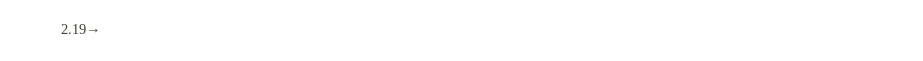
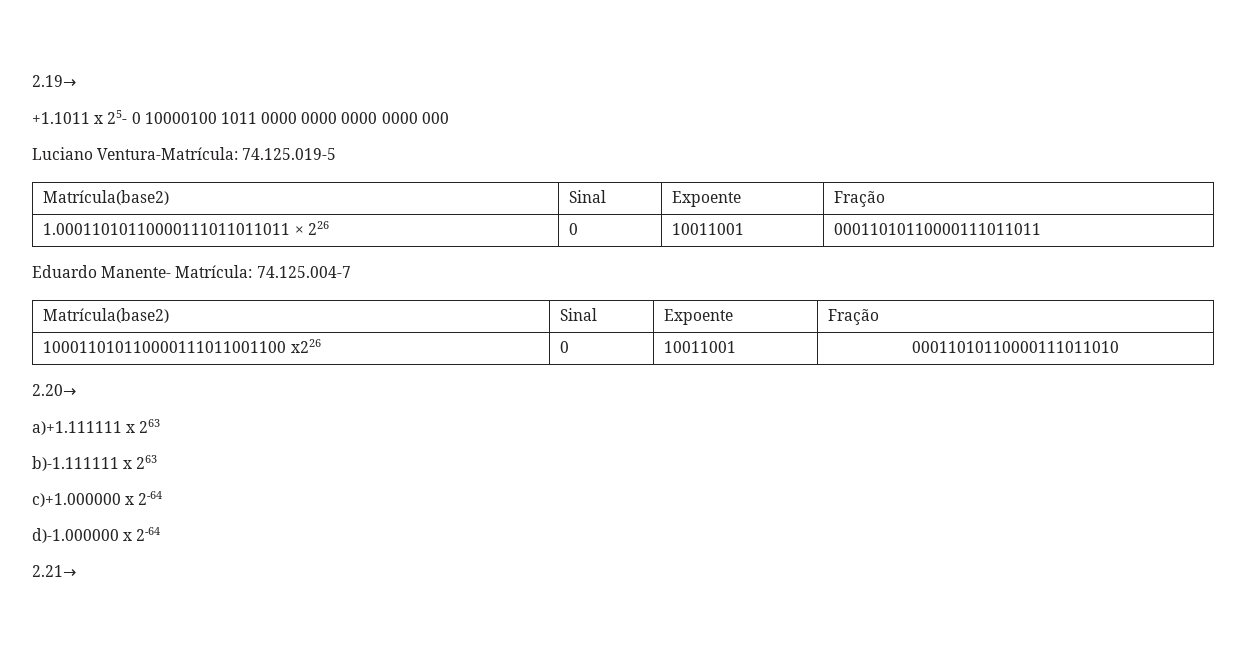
(101, 29) none -> [32,110,449,124] [32,147,337,160] [43,190,170,205] [569,190,607,203] [672,191,742,207] [834,191,886,207] [43,221,329,235] [569,223,579,235] [672,223,745,235] [834,223,1042,235] [32,265,351,278] [43,308,170,323] [560,308,598,321] [664,309,734,325] [828,309,880,325] [43,339,321,353] [560,341,570,353] [664,341,737,353] [912,341,1119,353] [32,384,76,396] [32,419,161,435] [32,455,158,471] [32,491,163,507] [32,527,161,543] [32,565,76,577] // +1.1011 x 25- 0 10000100 1011 0000 0000 0000 0000 000 // Luciano Ventura-Matrícula: 74.125.019-5 // Matrícula(base2) | Sinal | Expoente | Fração // 1.00011010110000111011011011 × 226 | 0 | 10011001 | 00011010110000111011011 // Eduardo Manente- Matrícula: 74.125.004-7 // Matrícula(base2) | Sinal | Expoente | Fração // 100011010110000111011001100 x226 | 0 | 10011001 | 00011010110000111011010 // 2.20→ // a)+1.111111 x 263 // b)-1.111111 x 263 // c)+1.000000 x 2-64 // d)-1.000000 x 2-64 // 2.21→

